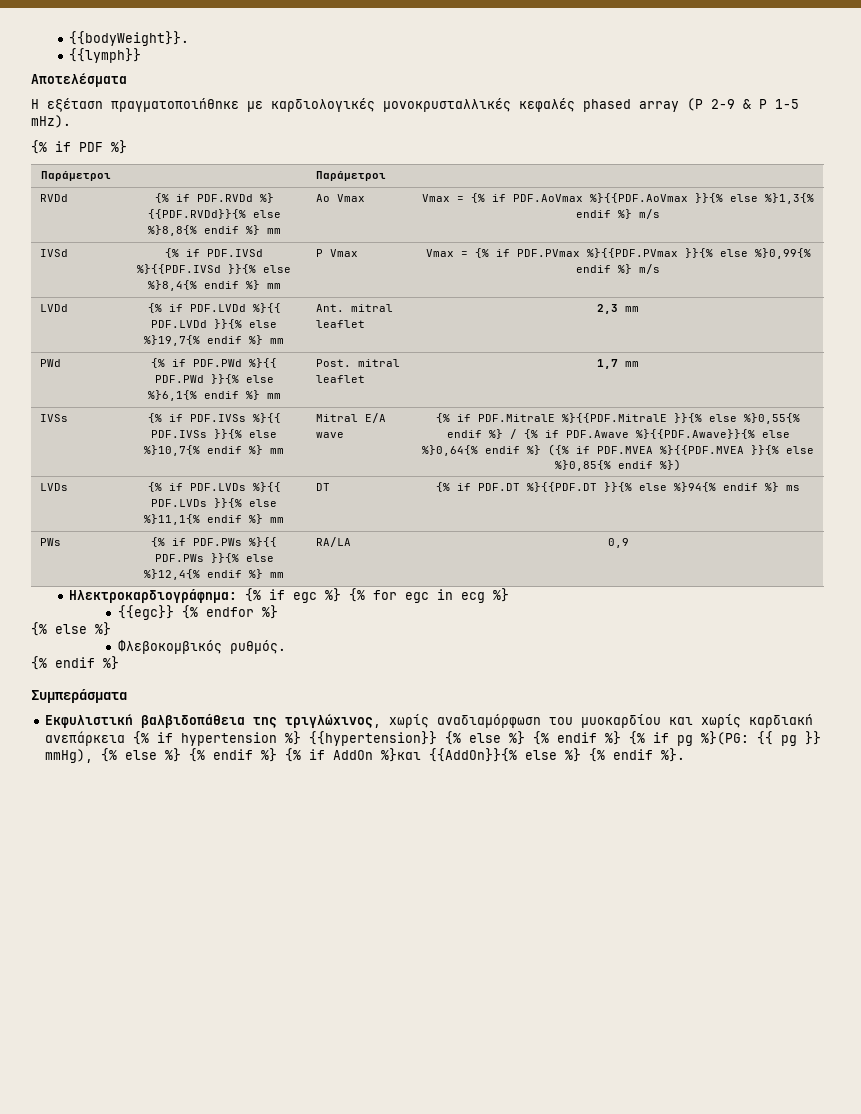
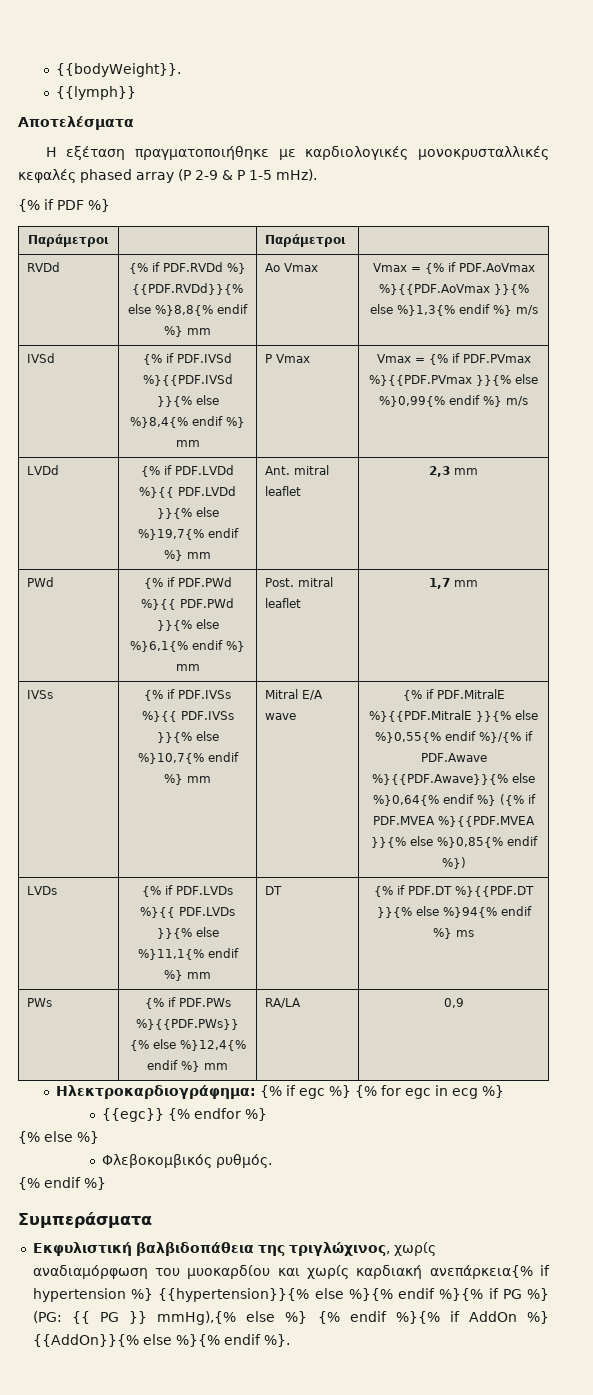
[488,429,538,439] %} / {% -> [479,732,521,743] %}/{%
[249,537,277,547] [154,553,239,563] %}{{ PDF.PWs }}{% -> [136,1019,240,1030] [129,1040,149,1051] %}{{PDF.PWs}} {%
[44,731,149,746] ανεπάρκεια {% -> [429,1265,533,1279] ανεπάρκεια{%
[308,731,821,746] [44,748,301,763] {{hypertension}} {% else %} {% endif %} {% if pg %}(PG: {{ pg }} mmHg), {% else %} {% endif %} {% -> [158,1288,549,1302] [32,1311,440,1325] {{hypertension}}{% else %}{% endif %}{% if PG %} (PG: {{ PG }} mmHg),{% else %} {% endif %}{%
[380,748,421,762] %}και -> [526,1311,549,1324] %}
[564,748,605,762] %} {% -> [175,1334,220,1347] %}{%

